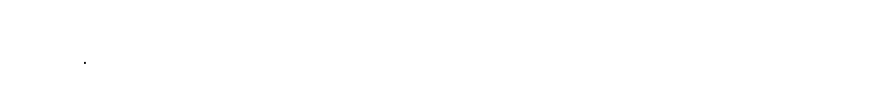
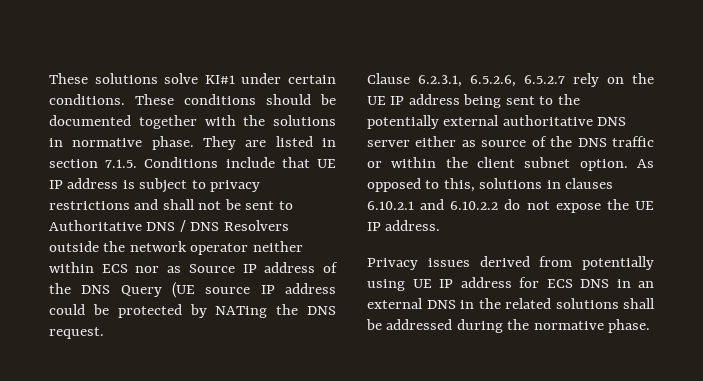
[83,61,87,64] . -> [49,73,336,84] [49,94,336,105] [49,115,336,129] [49,136,336,150] [49,157,337,168] [49,178,261,193] [49,199,293,210] [49,220,289,232] [49,241,303,255] [49,262,339,273] [49,282,336,298] [49,304,336,318] [49,327,104,339] [367,73,654,87] [367,94,580,108] [367,115,627,129] [367,136,654,147] [367,157,654,171] [367,178,614,192] [367,199,654,213] [367,220,441,231] [367,256,654,270] [367,277,654,291] [367,298,655,309] [366,319,651,333] These solutions solve KI#1 under certain conditions. These conditions should be documented together with the solutions in normative phase. They are listed in section 7.1.5. Conditions include that UE IP address is subject to privacy restrictions and shall not be sent to Authoritative DNS / DNS Resolvers outside the network operator neither within ECS nor as Source IP address of the DNS Query (UE source IP address could be protected by NATing the DNS request. // Clause 6.2.3.1, 6.5.2.6, 6.5.2.7 rely on the UE IP address being sent to the potentially external authoritative DNS server either as source of the DNS traffic or within the client subnet option. As opposed to this, solutions in clauses 6.10.2.1 and 6.10.2.2 do not expose the UE IP address. // Privacy issues derived from potentially using UE IP address for ECS DNS in an external DNS in the related solutions shall be addressed during the normative phase.

